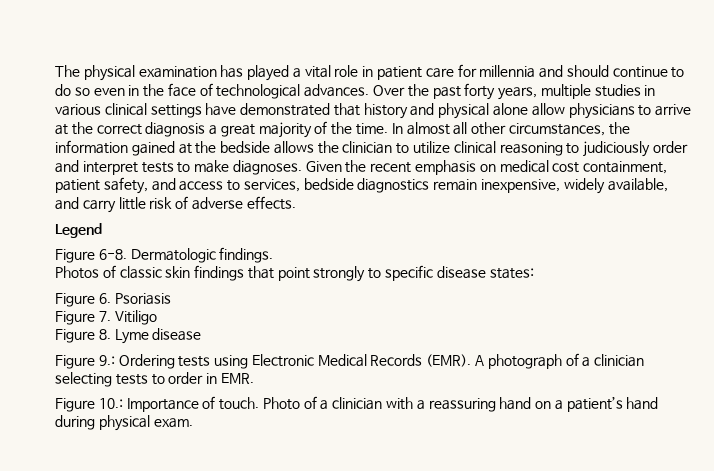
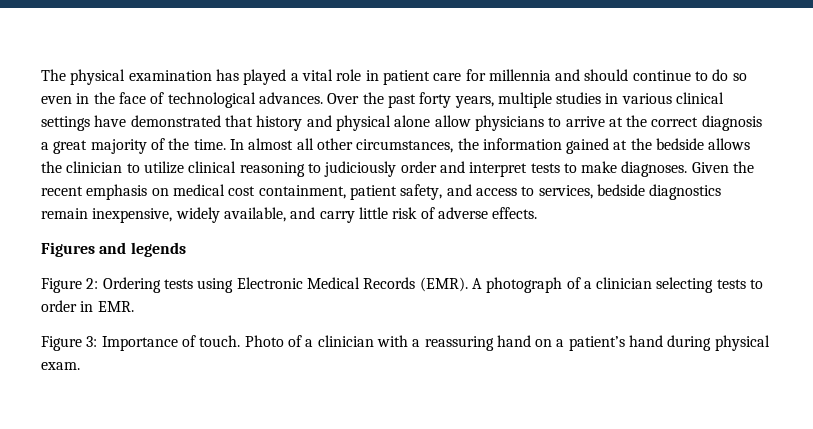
[55,223,102,238] [55,247,274,263] [55,265,534,282] [55,293,171,307] [55,310,157,325] [55,328,202,344] [55,355,115,369] Legend // Figure 6-8. Dermatologic findings. // Photos of classic skin findings that point strongly to specific disease states: // Figure 6. Psoriasis // Figure 7. Vitiligo // Figure 8. Lyme disease // Figure 9.: -> [41,242,186,257] [41,278,99,293] Figures and legends // Figure 2:
[98,398,123,409] 10.: -> [86,336,98,347] 3:

